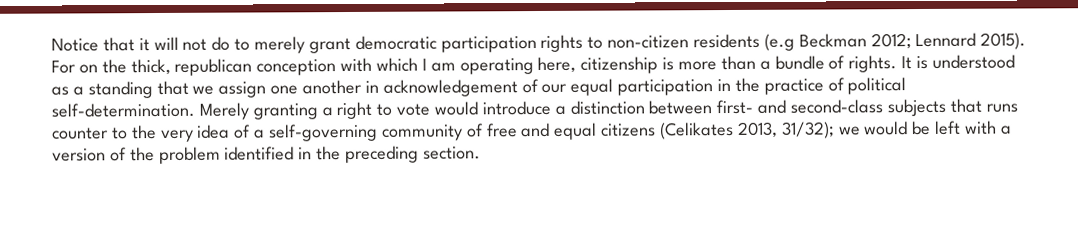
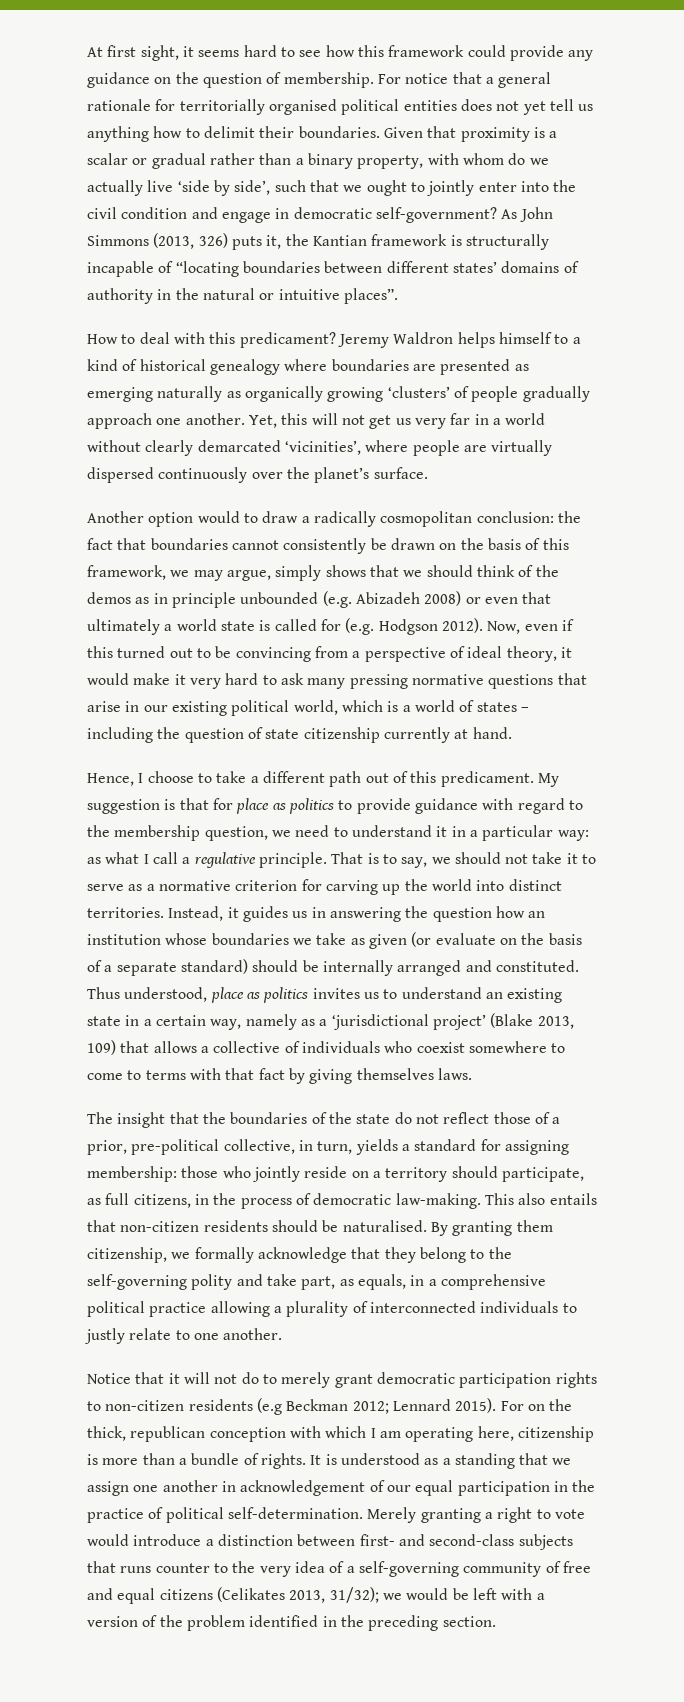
(51, 45) none -> [87,45,594,61] [87,72,552,88] [87,99,594,115] [87,126,558,142] [87,153,549,169] [87,180,577,196] [87,207,553,223] [87,233,549,250] [87,261,579,277] [87,288,398,304] [87,332,581,348] [87,359,529,375] [87,386,590,402] [87,413,546,429] [87,440,553,456] [87,467,428,483] [87,511,581,527] [87,538,569,554] [87,565,559,581] [87,591,552,608] [87,618,574,635] [87,646,572,662] [87,673,587,689] [87,700,529,716] [87,727,512,743] [87,771,559,787] [87,798,583,814] [87,825,589,841] [87,852,597,868] [87,879,562,895] [87,906,546,922] [87,932,582,949] [87,959,579,976] [87,987,563,1003] [87,1013,574,1030] [87,1040,566,1055] [87,1068,472,1084] [87,1112,561,1128] [87,1139,569,1155] [87,1166,584,1182] [87,1193,597,1209] [87,1220,553,1236] [87,1247,512,1263] [87,1274,546,1290] [87,1301,577,1317] [85,1328,283,1344] At first sight, it seems hard to see how this framework could provide any guidance on the question of membership. For notice that a general rationale for territorially organised political entities does not yet tell us anything how to delimit their boundaries. Given that proximity is a scalar or gradual rather than a binary property, with whom do we actually live ‘side by side’, such that we ought to jointly enter into the civil condition and engage in democratic self-government? As John Simmons (2013, 326) puts it, the Kantian framework is structurally incapable of “locating boundaries between different states’ domains of authority in the natural or intuitive places”. // How to deal with this predicament? Jeremy Waldron helps himself to a kind of historical genealogy where boundaries are presented as emerging naturally as organically growing ‘clusters’ of people gradually approach one another. Yet, this will not get us very far in a world without clearly demarcated ‘vicinities’, where people are virtually dispersed continuously over the planet’s surface. // Another option would to draw a radically cosmopolitan conclusion: the fact that boundaries cannot consistently be drawn on the basis of this framework, we may argue, simply shows that we should think of the demos as in principle unbounded (e.g. Abizadeh 2008) or even that ultimately a world state is called for (e.g. Hodgson 2012). Now, even if this turned out to be convincing from a perspective of ideal theory, it would make it very hard to ask many pressing normative questions that arise in our existing political world, which is a world of states – including the question of state citizenship currently at hand. // Hence, I choose to take a different path out of this predicament. My suggestion is that for place as politics to provide guidance with regard to the membership question, we need to understand it in a particular way: as what I call a regulative principle. That is to say, we should not take it to serve as a normative criterion for carving up the world into distinct territories. Instead, it guides us in answering the question how an institution whose boundaries we take as given (or evaluate on the basis of a separate standard) should be internally arranged and constituted. Thus understood, place as politics invites us to understand an existing state in a certain way, namely as a ‘jurisdictional project’ (Blake 2013, 109) that allows a collective of individuals who coexist somewhere to come to terms with that fact by giving themselves laws. // The insight that the boundaries of the state do not reflect those of a prior, pre-political collective, in turn, yields a standard for assigning membership: those who jointly reside on a territory should participate, as full citizens, in the process of democratic law-making. This also entails that non-citizen residents should be naturalised. By granting them citizenship, we formally acknowledge that they belong to the self-governing polity and take part, as equals, in a comprehensive political practice allowing a plurality of interconnected individuals to justly relate to one another. //

